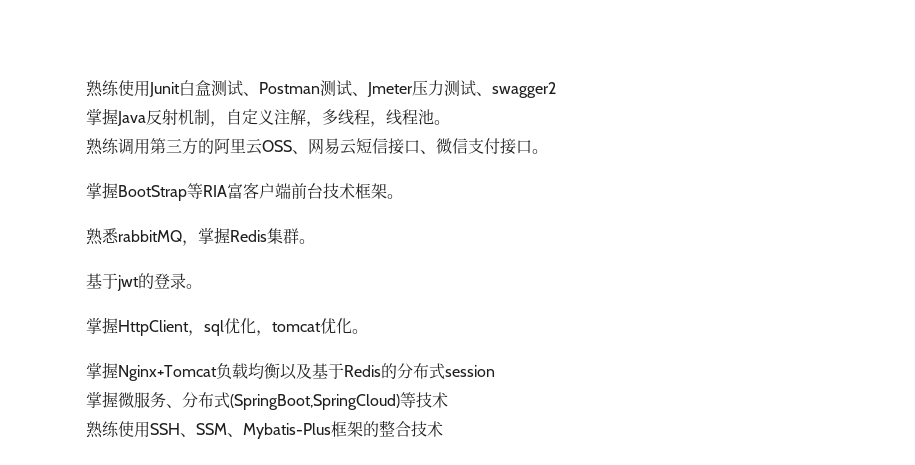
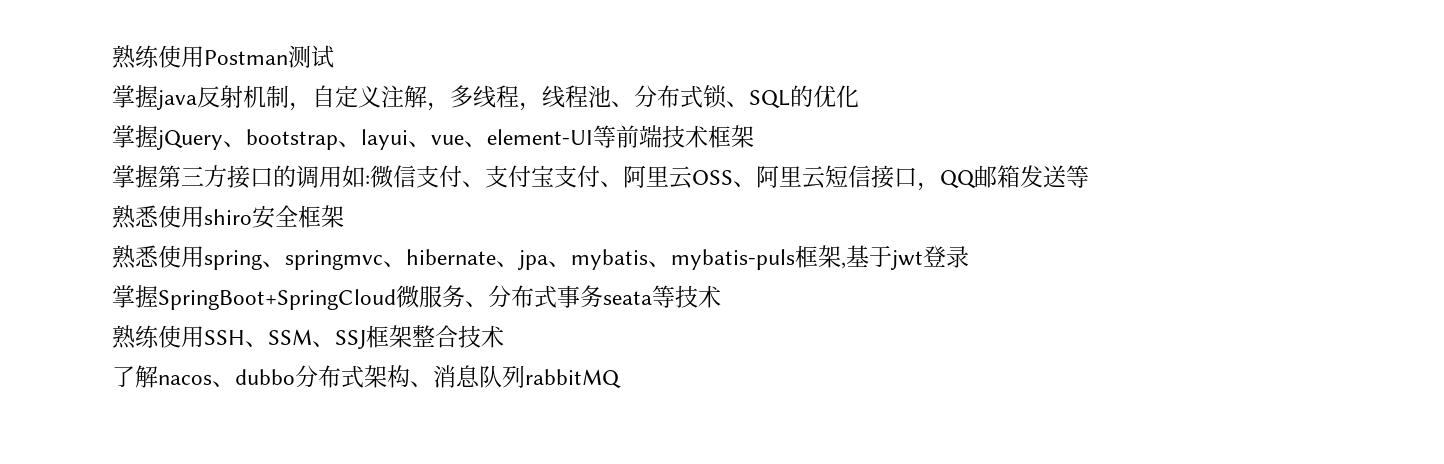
[86,80,259,97] 熟练使用Junit白盒测试、 -> [112,45,204,69] 熟练使用
[352,80,556,98] [86,108,146,126] 、Jmeter压力测试、swagger2 // 掌握Java -> [112,85,197,110] // 掌握java
[434,120,450,125] [86,138,214,155] 。 // 熟练调用第三方的 -> [611,85,859,109] [112,125,754,150] [112,165,623,188] 、分布式锁、SQL的优化 // 掌握jQuery、bootstrap、layui、vue、element-UI等前端技术框架 // 掌握第三方接口的调用如:微信支付、支付宝支付、
[308,138,340,155] 网易 -> [756,165,802,188] 阿里
[420,138,548,155] [86,182,403,201] [86,227,315,246] [86,273,202,291] [86,317,368,336] [86,362,495,381] [86,391,118,408] 、微信支付接口。 // 掌握BootStrap等RIA富客户端前台技术框架。 // 熟悉rabbitMQ，掌握Redis集群。 // 基于jwt的登录。 // 掌握HttpClient，sql优化，tomcat优化。 // 掌握Nginx+Tomcat负载均衡以及基于Redis的分布式session // 掌握 -> [917,165,1089,191] [112,205,344,229] [112,245,969,270] [112,285,396,310] ，QQ邮箱发送等 // 熟悉使用shiro安全框架 // 熟悉使用spring、springmvc、hibernate、jpa、mybatis、mybatis-puls框架,基于jwt登录 // 掌握SpringBoot+SpringCloud
[230,394,400,410] (SpringBoot,SpringCloud) -> [557,285,652,308] 事务seata
[243,421,379,439] Mybatis-Plus框架的 -> [335,325,412,349] SSJ框架
(443, 429) none -> [112,365,621,388] // 了解nacos、dubbo分布式架构、消息队列rabbitMQ

